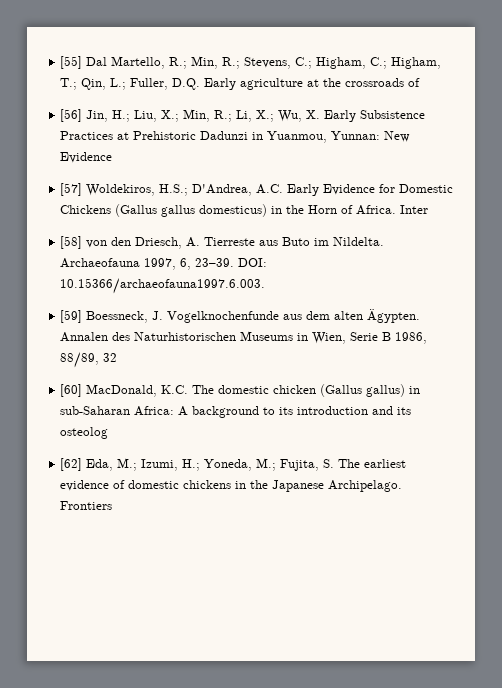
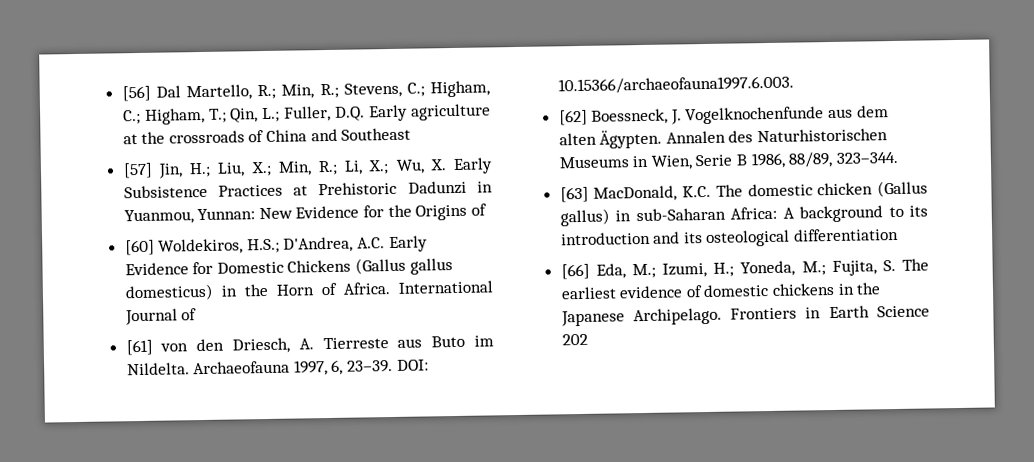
[60,56,83,69] [55] -> [121,85,151,102] [56]
[60,109,83,122] // [56] -> [266,127,412,142] [122,162,153,179] China and Southeast // [57]
[60,183,83,196] // [57] -> [363,203,487,221] [124,239,155,256] for the Origins of // [60]
[400,205,429,214] [60,236,83,249] Inter // [58] -> [398,280,494,294] [124,308,198,326] [125,339,153,356] International Journal of // [61]
[60,310,83,323] [59] -> [558,109,588,126] [62]
[103,353,118,362] [60,384,83,397] 32 // [60] -> [835,151,898,164] [559,186,589,203] 323–344. // [63]
[60,427,109,439] [60,458,83,471] osteolog // [62] -> [706,227,900,247] [560,263,590,280] osteological differentiation // [66]
(113, 505) none -> [805,305,930,319] [561,333,588,346] in Earth Science 202

